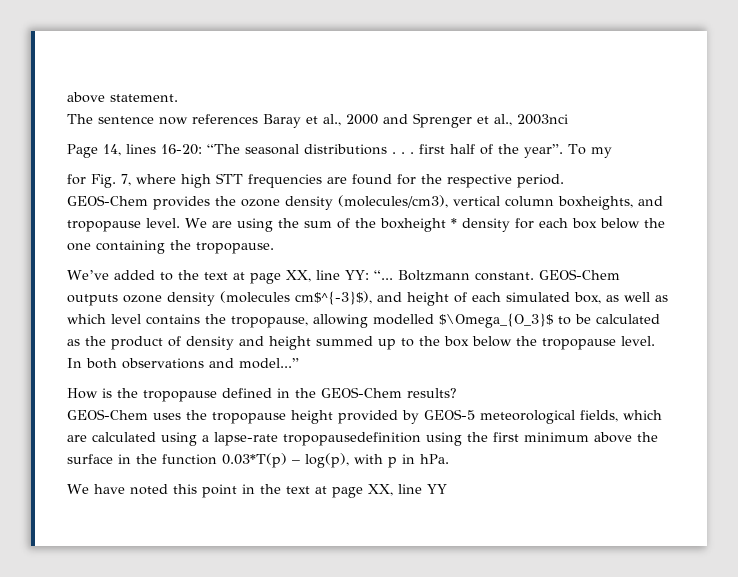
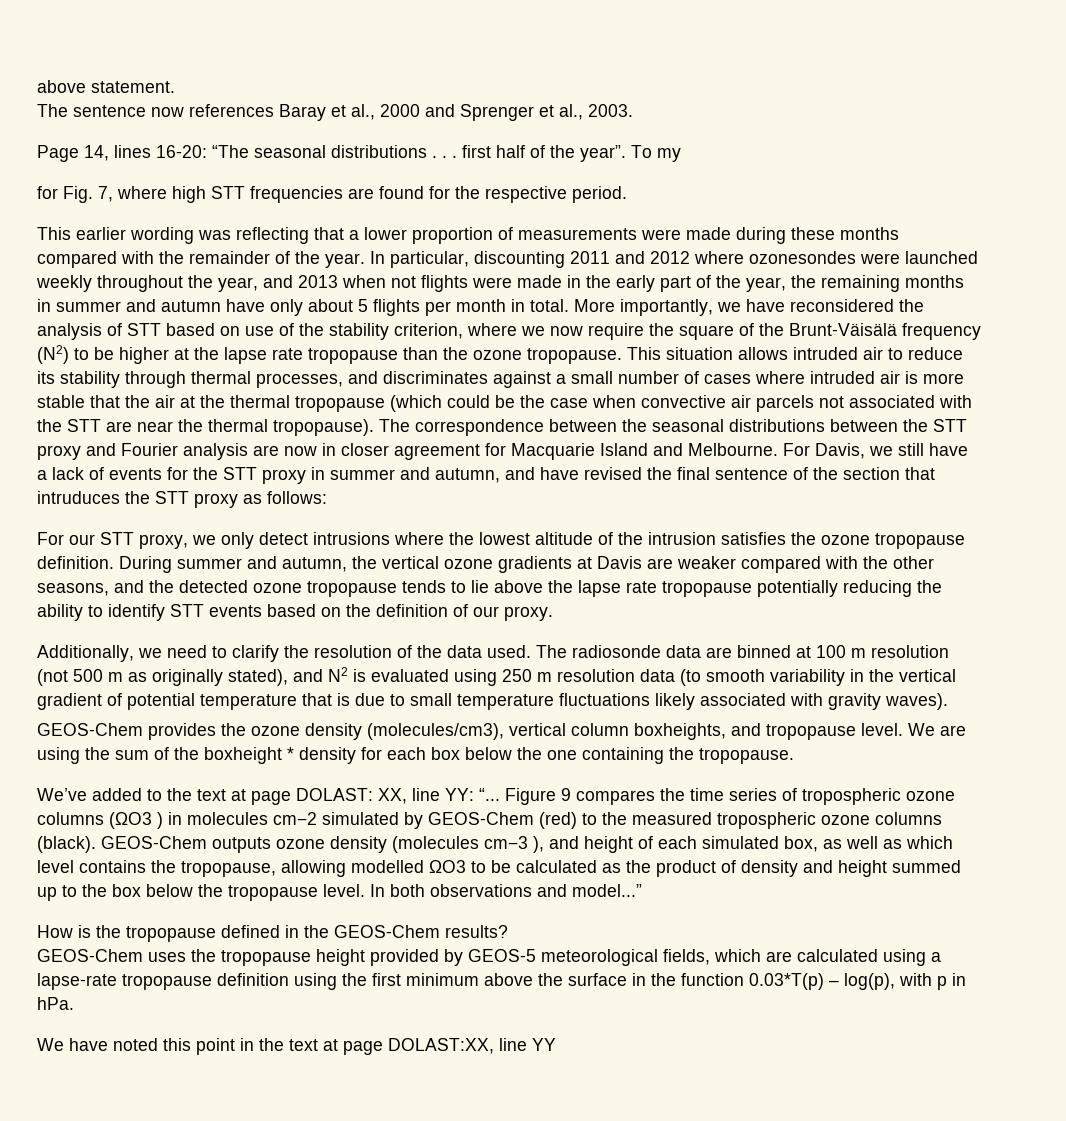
[517,114,568,125] 2003nci -> [588,104,633,117] 2003.
(564, 181) none -> [37,227,899,244] [37,251,978,268] [36,275,964,292] [37,299,924,316] [37,323,981,340] [37,345,963,364] [37,371,964,388] [37,395,972,412] [37,419,967,436] [37,443,968,460] [37,467,935,484] [37,491,327,508] [37,532,965,549] [37,556,934,573] [37,580,942,597] [37,604,553,621] [37,645,949,662] [37,667,956,686] [37,693,948,710] // This earlier wording was reflecting that a lower proportion of measurements were made during these months compared with the remainder of the year. In particular, discounting 2011 and 2012 where ozonesondes were launched weekly throughout the year, and 2013 when not flights were made in the early part of the year, the remaining months in summer and autumn have only about 5 flights per month in total. More importantly, we have reconsidered the analysis of STT based on use of the stability criterion, where we now require the square of the Brunt-Väisälä frequency (N2) to be higher at the lapse rate tropopause than the ozone tropopause. This situation allows intruded air to reduce its stability through thermal processes, and discriminates against a small number of cases where intruded air is more stable that the air at the thermal tropopause (which could be the case when convective air parcels not associated with the STT are near the thermal tropopause). The correspondence between the seasonal distributions between the STT proxy and Fourier analysis are now in closer agreement for Macquarie Island and Melbourne. For Davis, we still have a lack of events for the STT proxy in summer and autumn, and have revised the final sentence of the section that intruduces the STT proxy as follows: // For our STT proxy, we only detect intrusions where the lowest altitude of the intrusion satisfies the ozone tropopause definition. During summer and autumn, the vertical ozone gradients at Davis are weaker compared with the other seasons, and the detected ozone tropopause tends to lie above the lapse rate tropopause potentially reducing the ability to identify STT events based on the definition of our proxy. // Additionally, we need to clarify the resolution of the data used. The radiosonde data are binned at 100 m resolution (not 500 m as originally stated), and N2 is evaluated using 250 m resolution data (to smooth variability in the vertical gradient of potential temperature that is due to small temperature fluctuations likely associated with gravity waves).
(281, 278) none -> [296,788,373,801] DOLAST:
[397,270,534,281] Boltzmann constant. -> [505,788,955,805] [37,812,942,829] [37,836,96,853] Figure 9 compares the time series of tropospheric ozone columns (ΩO3 ) in molecules cm−2 simulated by GEOS-Chem (red) to the measured tropospheric ozone columns (black).
[295,291,372,305] cm$^{-3}$), -> [484,836,544,853] cm−3 ),
[439,313,553,328] $\Omega_{O_3}$ -> [429,860,466,873] ΩO3
[283,432,421,446] tropopausedefinition -> [122,973,289,990] tropopause definition
[367,484,393,496] XX, -> [388,1038,494,1054] DOLAST:XX,

